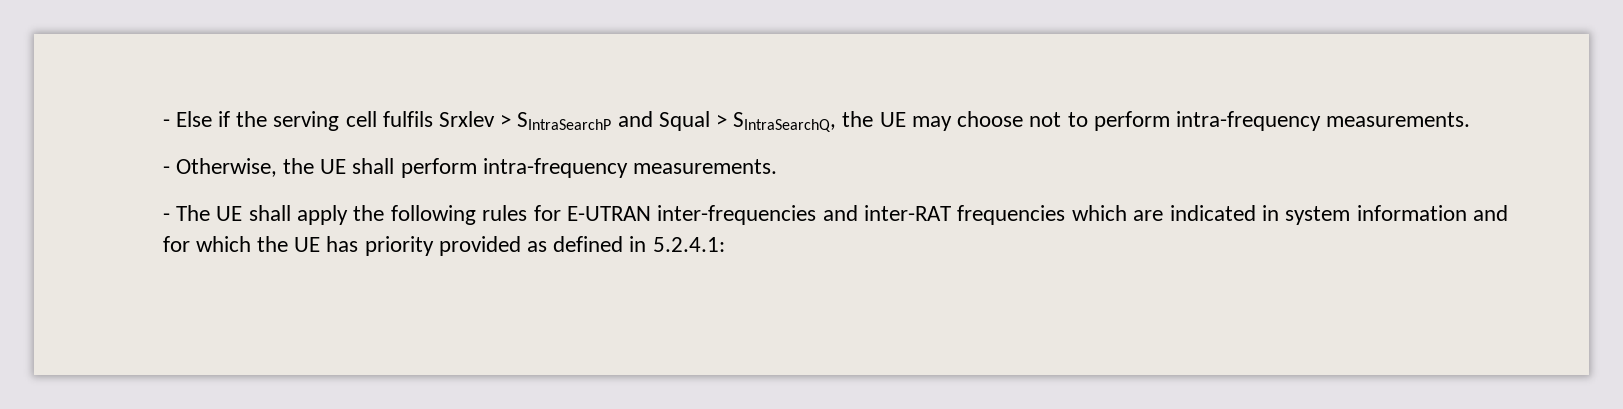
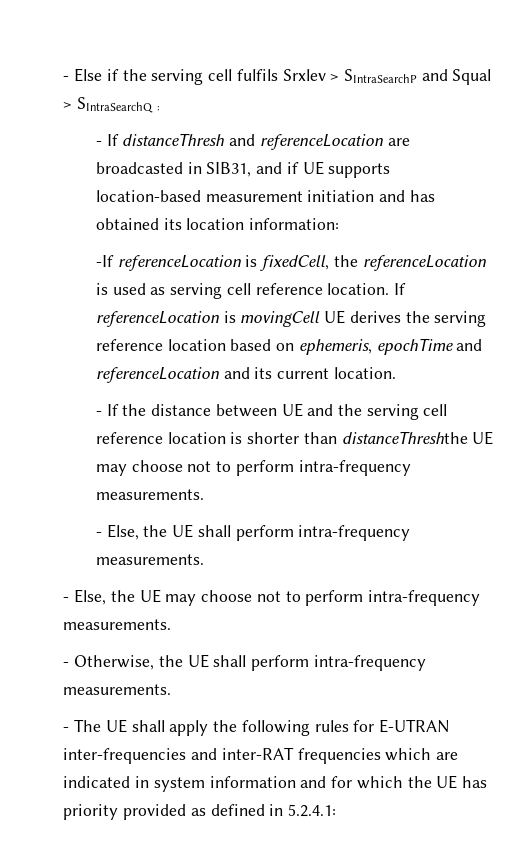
[733,112,837,132] SIntraSearchQ, -> [77,97,160,113] [95,133,410,150] [95,161,391,178] [95,190,435,202] [95,218,340,230] [95,255,487,271] [95,283,407,299] [95,310,487,327] [95,338,483,355] [95,367,396,383] [95,403,448,420] [95,431,494,445] [95,460,411,476] [95,489,204,500] [95,524,411,541] [95,554,204,565] [63,589,107,605] SIntraSearchQ : // - If distanceThresh and referenceLocation are broadcasted in SIB31, and if UE supports location-based measurement initiation and has obtained its location information: // -If referenceLocation is fixedCell, the referenceLocation is used as serving cell reference location. If referenceLocation is movingCell UE derives the serving reference location based on ephemeris, epochTime and referenceLocation and its current location. // - If the distance between UE and the serving cell reference location is shorter than distanceThreshthe UE may choose not to perform intra-frequency measurements. // - Else, the UE shall perform intra-frequency measurements. // - Else,

